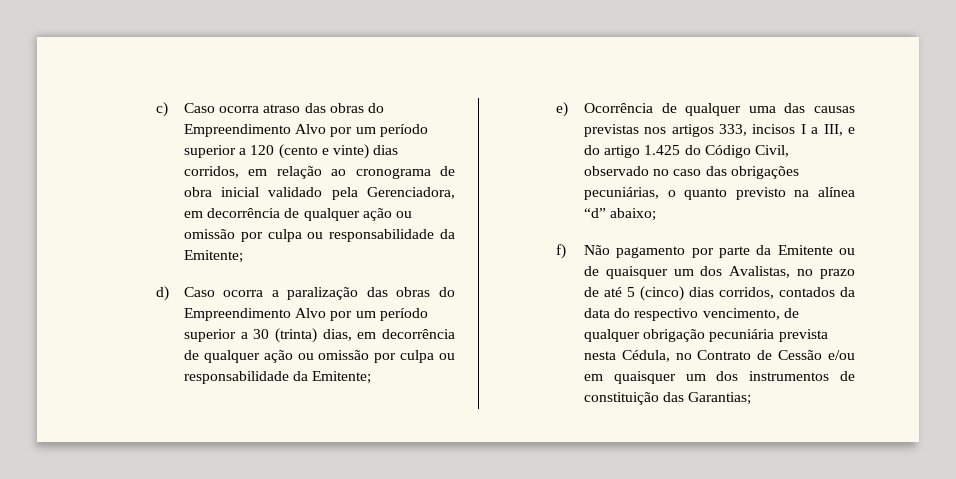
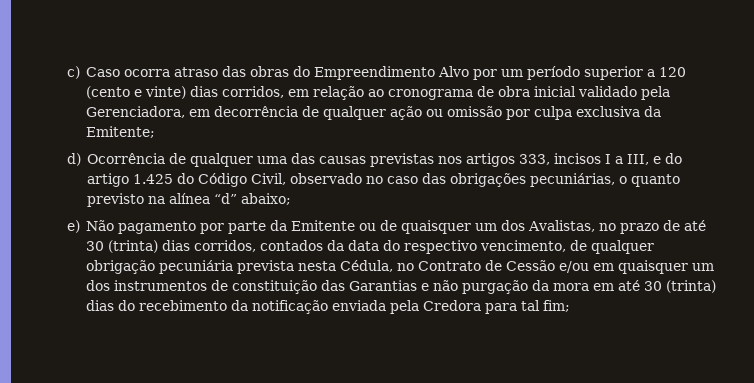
[307,229,455,242] [183,250,243,263] [156,286,455,301] [183,308,428,321] [183,328,455,343] [183,350,455,363] [183,371,372,384] [556,102,569,117] ou responsabilidade da Emitente; // d) Caso ocorra a paralização das obras do Empreendimento Alvo por um período superior a 30 (trinta) dias, em decorrência de qualquer ação ou omissão por culpa ou responsabilidade da Emitente; // e) -> [576,106,662,117] [86,126,156,138] [66,153,81,166] exclusiva da Emitente; // d)
[556,244,567,259] f) -> [66,220,80,233] e)
[626,286,684,301] 5 (cinco) -> [86,240,159,253] 30 (trinta)
[688,392,752,405] Garantias; -> [349,280,717,294] [86,300,571,314] Garantias e não purgação da mora em até 30 (trinta) dias do recebimento da notificação enviada pela Credora para tal fim;

